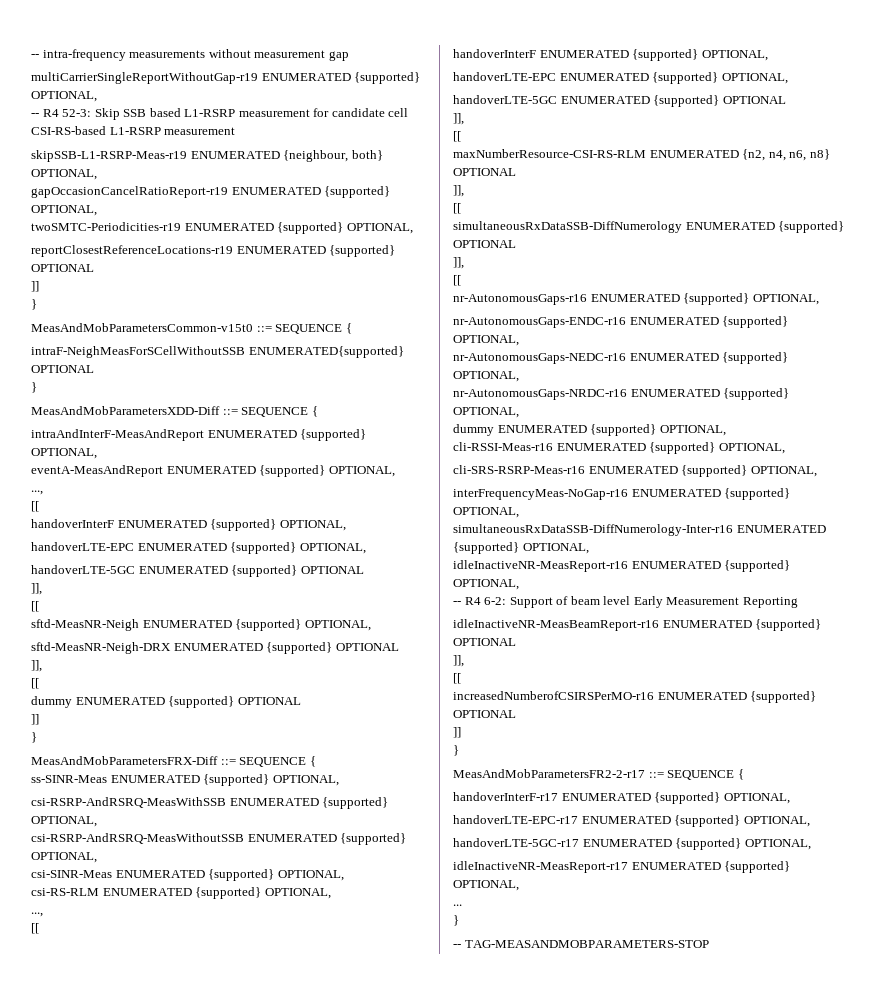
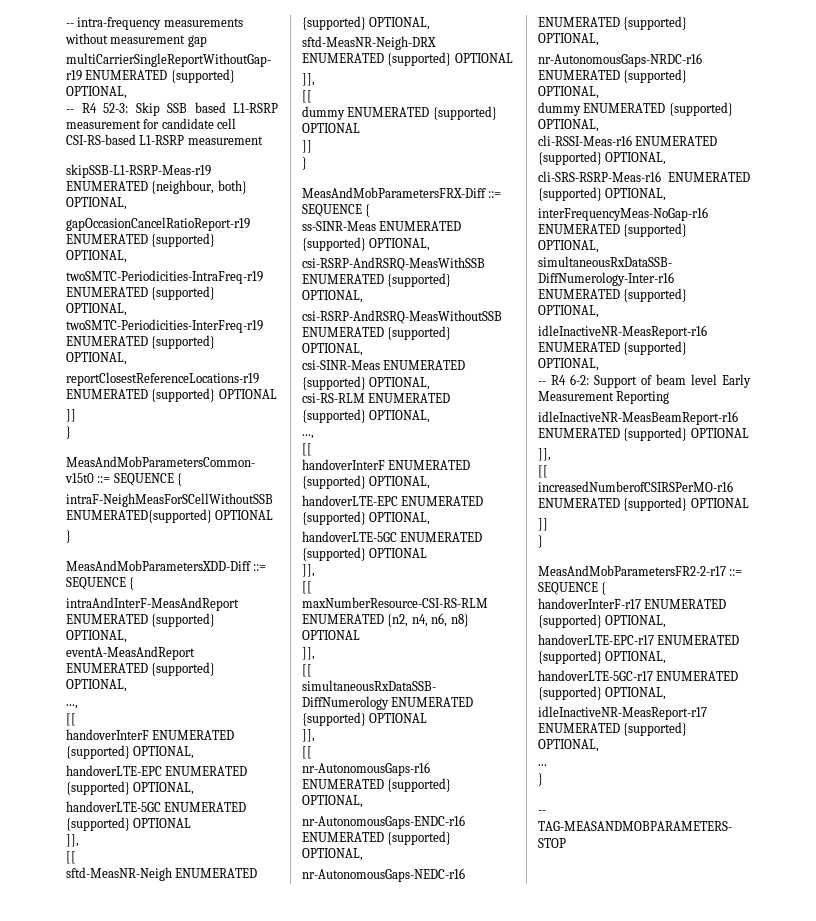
[31,222,181,231] twoSMTC-Periodicities-r19 -> [66,270,263,284] [66,286,216,300] [66,303,127,316] [66,319,263,333] twoSMTC-Periodicities-IntraFreq-r19 ENUMERATED {supported} OPTIONAL, twoSMTC-Periodicities-InterFreq-r19

